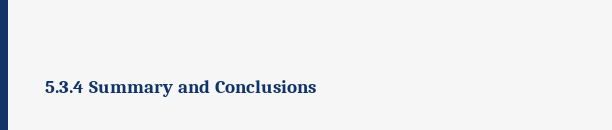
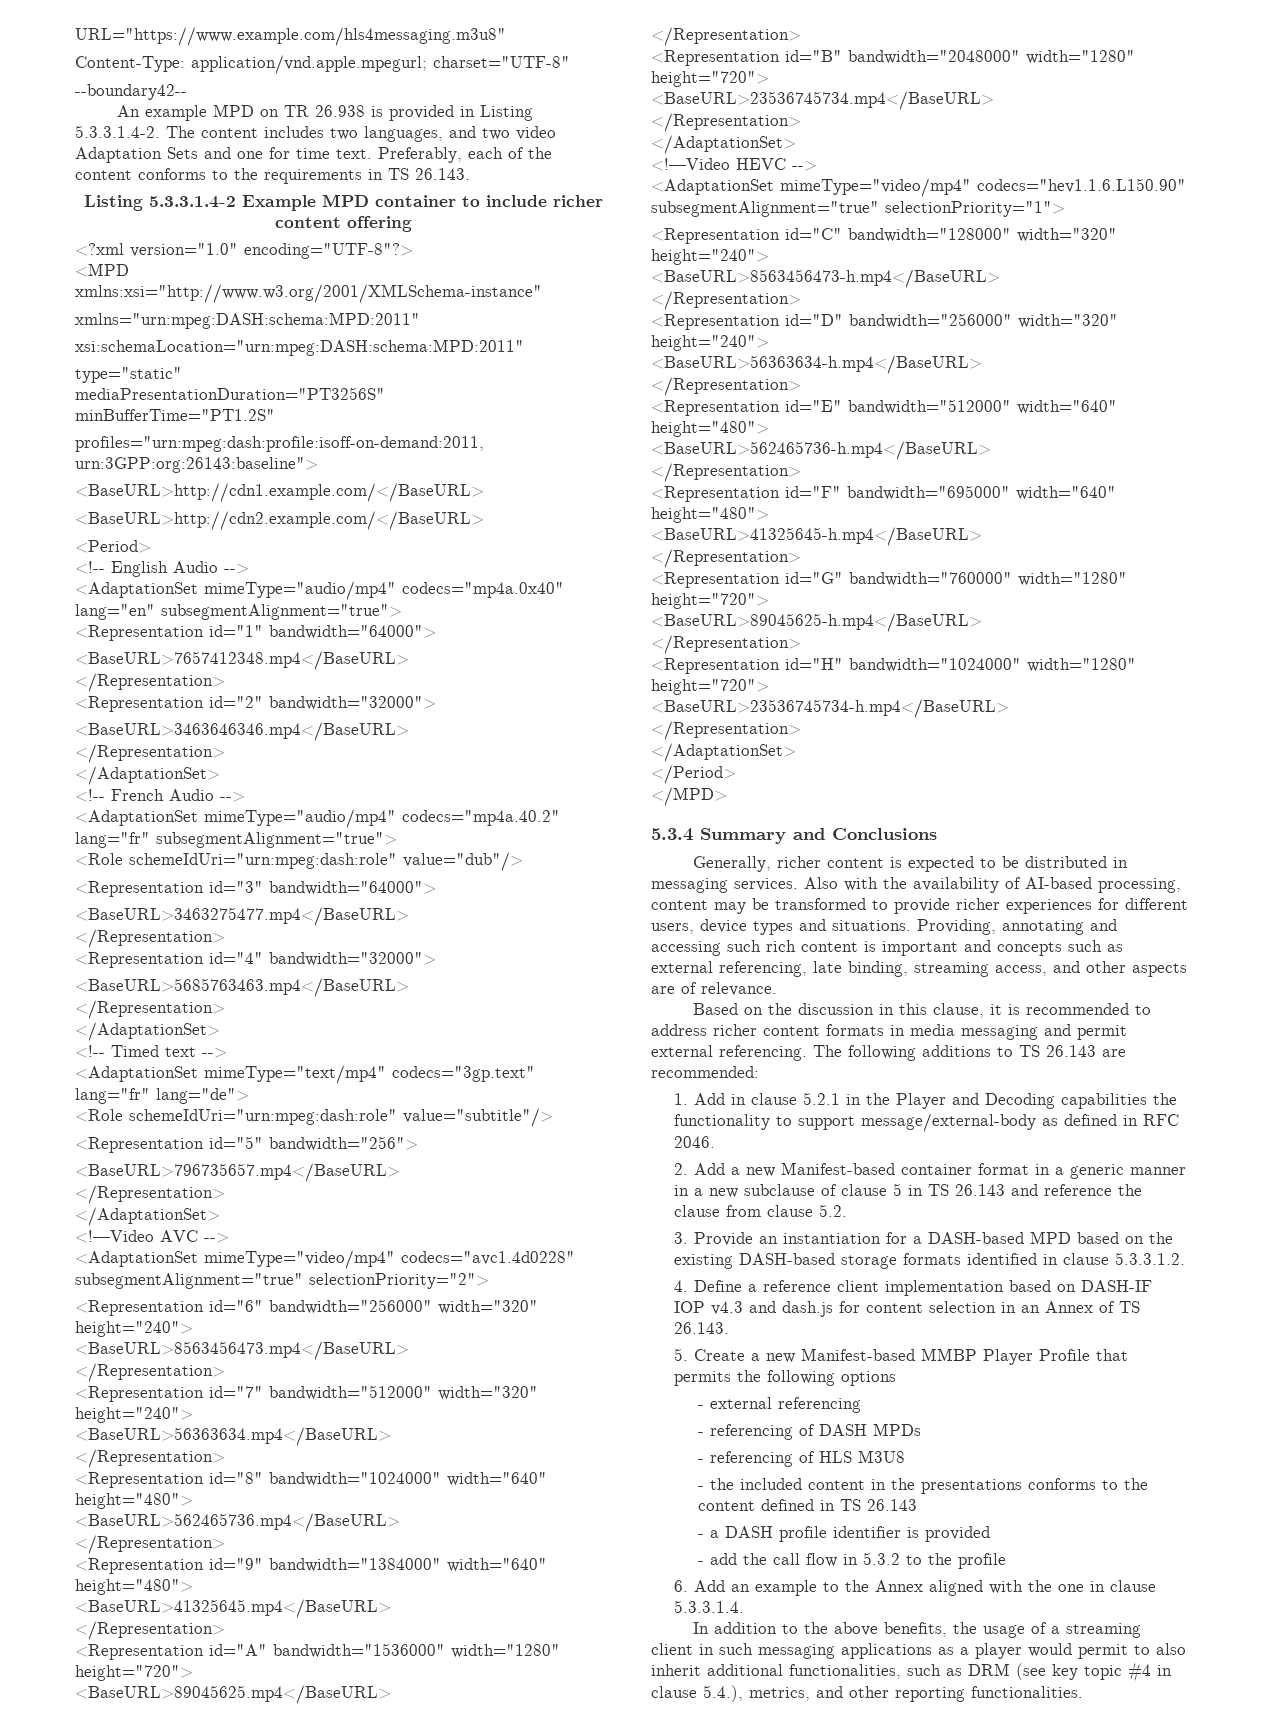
[45,80,317,97] 5.3.4 Summary and Conclusions -> [75,27,506,46] [75,55,570,74] [75,84,187,100] [117,104,534,121] [75,125,556,142] [75,147,552,163] [75,168,470,184] [84,194,603,211] [275,216,412,232] [75,243,413,259] [75,263,129,277] [75,284,542,303] [75,312,420,329] [75,339,524,356] [75,367,182,383] [75,387,385,400] [75,409,275,421] [75,436,484,452] [75,457,318,473] [75,483,484,502] [75,511,484,530] [75,540,151,553] [75,561,249,577] [75,581,564,600] [75,604,402,620] [75,625,436,641] [75,651,409,670] [75,673,225,692] [75,696,436,712] [75,722,409,741] [75,744,225,763] [75,766,220,785] [75,789,245,802] [75,809,560,828] [75,832,397,848] [75,852,523,871] [75,881,436,897] [75,907,409,926] [75,929,225,948] [75,952,436,968] [75,978,409,997] [75,1000,225,1019] [75,1022,220,1041] [75,1045,227,1058] [75,1065,535,1084] [75,1088,249,1104] [75,1108,553,1127] [75,1136,418,1153] [75,1163,400,1182] [75,1185,225,1204] [75,1207,220,1226] [75,1230,229,1243] [75,1250,575,1269] [75,1273,489,1289] [75,1299,538,1316] [75,1321,193,1337] [75,1341,409,1360] [75,1363,225,1382] [75,1385,538,1402] [75,1407,193,1423] [75,1427,391,1446] [75,1449,225,1468] [75,1472,547,1488] [75,1493,193,1509] [75,1513,400,1532] [75,1535,225,1554] [75,1558,547,1574] [75,1579,193,1595] [75,1599,391,1618] [75,1621,225,1640] [75,1643,560,1660] [75,1665,193,1681] [75,1685,391,1704] [651,27,801,46] [651,50,1135,66] [651,71,769,87] [651,91,994,110] [651,113,801,132] [651,135,796,154] [651,158,817,171] [651,178,1186,197] [651,201,1065,217] [651,228,1117,244] [651,249,769,265] [651,269,1000,288] [651,291,801,310] [651,313,1118,330] [651,335,769,351] [651,355,982,374] [651,377,801,396] [651,399,1117,416] [651,421,769,437] [651,441,991,460] [651,463,801,482] [651,485,1116,502] [651,507,769,523] [651,527,982,546] [651,549,801,568] [651,572,1127,588] [651,593,769,609] [651,613,982,632] [651,635,801,654] [651,658,1136,674] [651,679,769,695] [651,699,1009,718] [651,721,801,740] [651,743,796,762] [651,765,736,784] [651,787,727,806] [651,828,937,844] [693,856,1129,872] [651,877,1181,893] [651,898,1188,914] [651,919,1117,935] [651,940,1123,956] [651,961,1187,977] [651,982,777,996] [693,1003,1152,1018] [651,1024,1127,1040] [651,1045,1126,1061] [651,1066,759,1078] [674,1092,1178,1109] [674,1113,1180,1132] [674,1136,716,1148] [674,1162,1187,1179] [674,1183,1143,1198] [674,1204,848,1217] [674,1231,1174,1246] [674,1252,1186,1269] [674,1280,1153,1296] [674,1301,1141,1317] [674,1322,730,1334] [674,1348,1129,1365] [674,1370,897,1386] [697,1397,861,1413] [697,1423,921,1440] [697,1450,905,1467] [697,1478,1148,1494] [697,1499,917,1511] [697,1526,990,1542] [697,1552,1006,1569] [674,1580,1157,1596] [674,1600,745,1613] [693,1622,1142,1638] [651,1643,1186,1659] [651,1662,1172,1682] [651,1685,1083,1702] URL="https://www.example.com/hls4messaging.m3u8" // Content-Type: application/vnd.apple.mpegurl; charset="UTF-8" // --boundary42-- // An example MPD on TR 26.938 is provided in Listing 5.3.3.1.4-2. The content includes two languages, and two video Adaptation Sets and one for time text. Preferably, each of the content conforms to the requirements in TS 26.143. // Listing 5.3.3.1.4-2 Example MPD container to include richer content offering // <?xml version="1.0" encoding="UTF-8"?> // <MPD // xmlns:xsi="http://www.w3.org/2001/XMLSchema-instance" // xmlns="urn:mpeg:DASH:schema:MPD:2011" // xsi:schemaLocation="urn:mpeg:DASH:schema:MPD:2011" // type="static" // mediaPresentationDuration="PT3256S" // minBufferTime="PT1.2S" // profiles="urn:mpeg:dash:profile:isoff-on-demand:2011, urn:3GPP:org:26143:baseline"> // <BaseURL>http://cdn1.example.com/</BaseURL> // <BaseURL>http://cdn2.example.com/</BaseURL> // <Period> // <!-- English Audio --> // <AdaptationSet mimeType="audio/mp4" codecs="mp4a.0x40" lang="en" subsegmentAlignment="true"> // <Representation id="1" bandwidth="64000"> // <BaseURL>7657412348.mp4</BaseURL> // </Representation> // <Representation id="2" bandwidth="32000"> // <BaseURL>3463646346.mp4</BaseURL> // </Representation> // </AdaptationSet> // <!-- French Audio --> // <AdaptationSet mimeType="audio/mp4" codecs="mp4a.40.2" lang="fr" subsegmentAlignment="true"> // <Role schemeIdUri="urn:mpeg:dash:role" value="dub"/> // <Representation id="3" bandwidth="64000"> // <BaseURL>3463275477.mp4</BaseURL> // </Representation> // <Representation id="4" bandwidth="32000"> // <BaseURL>5685763463.mp4</BaseURL> // </Representation> // </AdaptationSet> // <!-- Timed text --> // <AdaptationSet mimeType="text/mp4" codecs="3gp.text" lang="fr" lang="de"> // <Role schemeIdUri="urn:mpeg:dash:role" value="subtitle"/> // <Representation id="5" bandwidth="256"> // <BaseURL>796735657.mp4</BaseURL> // </Representation> // </AdaptationSet> // <!—Video AVC --> // <AdaptationSet mimeType="video/mp4" codecs="avc1.4d0228" subsegmentAlignment="true" selectionPriority="2"> // <Representation id="6" bandwidth="256000" width="320" height="240"> // <BaseURL>8563456473.mp4</BaseURL> // </Representation> // <Representation id="7" bandwidth="512000" width="320" height="240"> // <BaseURL>56363634.mp4</BaseURL> // </Representation> // <Representation id="8" bandwidth="1024000" width="640" height="480"> // <BaseURL>562465736.mp4</BaseURL> // </Representation> // <Representation id="9" bandwidth="1384000" width="640" height="480"> // <BaseURL>41325645.mp4</BaseURL> // </Representation> // <Representation id="A" bandwidth="1536000" width="1280" height="720"> // <BaseURL>89045625.mp4</BaseURL> // </Representation> // <Representation id="B" bandwidth="2048000" width="1280" height="720"> // <BaseURL>23536745734.mp4</BaseURL> // </Representation> // </AdaptationSet> // <!—Video HEVC --> // <AdaptationSet mimeType="video/mp4" codecs="hev1.1.6.L150.90" subsegmentAlignment="true" selectionPriority="1"> // <Representation id="C" bandwidth="128000" width="320" height="240"> // <BaseURL>8563456473-h.mp4</BaseURL> // </Representation> // <Representation id="D" bandwidth="256000" width="320" height="240"> // <BaseURL>56363634-h.mp4</BaseURL> // </Representation> // <Representation id="E" bandwidth="512000" width="640" height="480"> // <BaseURL>562465736-h.mp4</BaseURL> // </Representation> // <Representation id="F" bandwidth="695000" width="640" height="480"> // <BaseURL>41325645-h.mp4</BaseURL> // </Representation> // <Representation id="G" bandwidth="760000" width="1280" height="720"> // <BaseURL>89045625-h.mp4</BaseURL> // </Representation> // <Representation id="H" bandwidth="1024000" width="1280" height="720"> // <BaseURL>23536745734-h.mp4</BaseURL> // </Representation> // </AdaptationSet> // </Period> // </MPD> // 5.3.4 Summary and Conclusions // Generally, richer content is expected to be distributed in messaging services. Also with the availability of AI-based processing, content may be transformed to provide richer experiences for different users, device types and situations. Providing, annotating and accessing such rich content is important and concepts such as external referencing, late binding, streaming access, and other aspects are of relevance. // Based on the discussion in this clause, it is recommended to address richer content formats in media messaging and permit external referencing. The following additions to TS 26.143 are recommended: // 1. Add in clause 5.2.1 in the Player and Decoding capabilities the functionality to support message/external-body as defined in RFC 2046. // 2. Add a new Manifest-based container format in a generic manner in a new subclause of clause 5 in TS 26.143 and reference the clause from clause 5.2. // 3. Provide an instantiation for a DASH-based MPD based on the existing DASH-based storage formats identified in clause 5.3.3.1.2. // 4. Define a reference client implementation based on DASH-IF IOP v4.3 and dash.js for content selection in an Annex of TS 26.143. // 5. Create a new Manifest-based MMBP Player Profile that permits the following options // - external referencing // - referencing of DASH MPDs // - referencing of HLS M3U8 // - the included content in the presentations conforms to the content defined in TS 26.143 // - a DASH profile identifier is provided // - add the call flow in 5.3.2 to the profile // 6. Add an example to the Annex aligned with the one in clause 5.3.3.1.4. // In addition to the above benefits, the usage of a streaming client in such messaging applications as a player would permit to also inherit additional functionalities, such as DRM (see key topic #4 in clause 5.4.), metrics, and other reporting functionalities.

